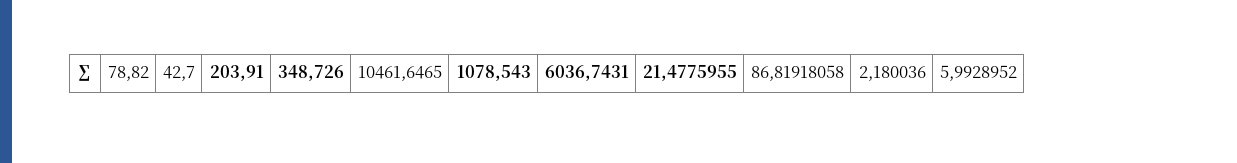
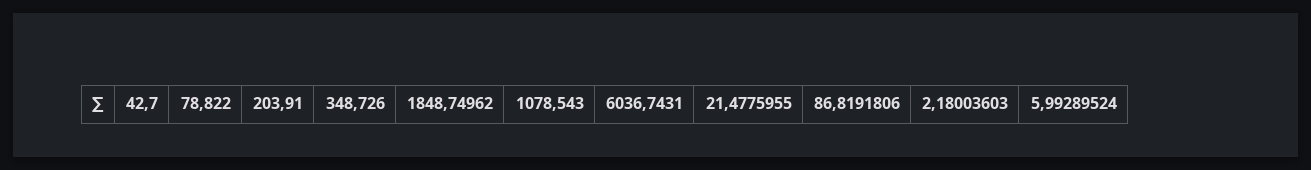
[108,66,150,81] [163,66,196,81] 78,82 | 42,7 -> [126,97,159,111] [181,97,232,111] 42,7 | 78,822
[358,65,443,81] 10461,6465 -> [407,97,494,111] 1848,74962
[751,65,845,81] [859,66,927,81] [940,65,1018,81] 86,81918058 | 2,180036 | 5,9928952 -> [814,97,901,111] [922,97,1009,111] [1031,97,1118,111] 86,8191806 | 2,18003603 | 5,99289524

